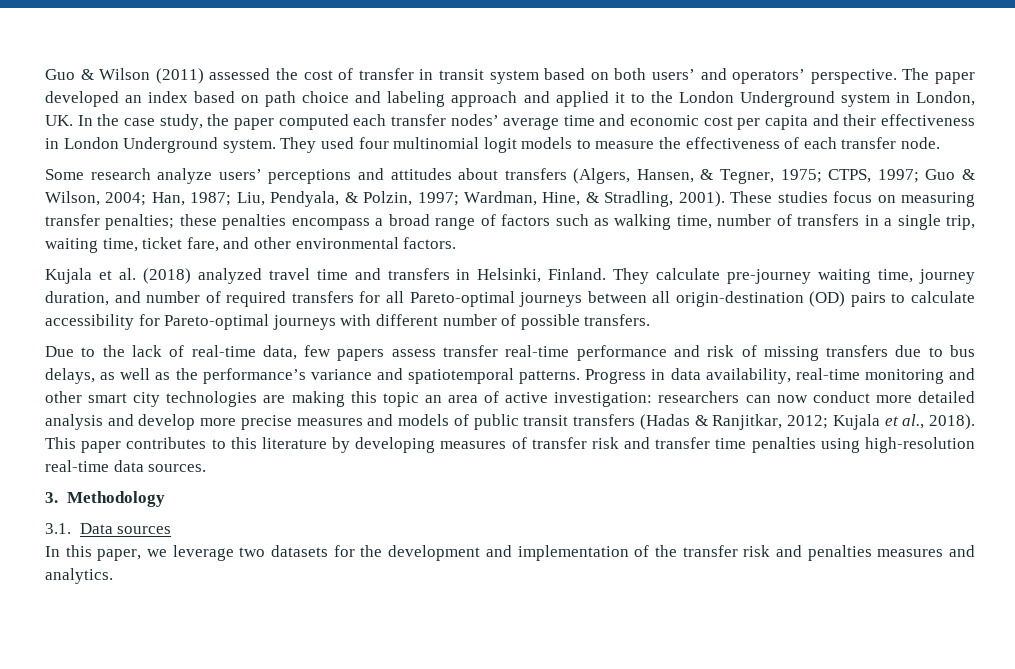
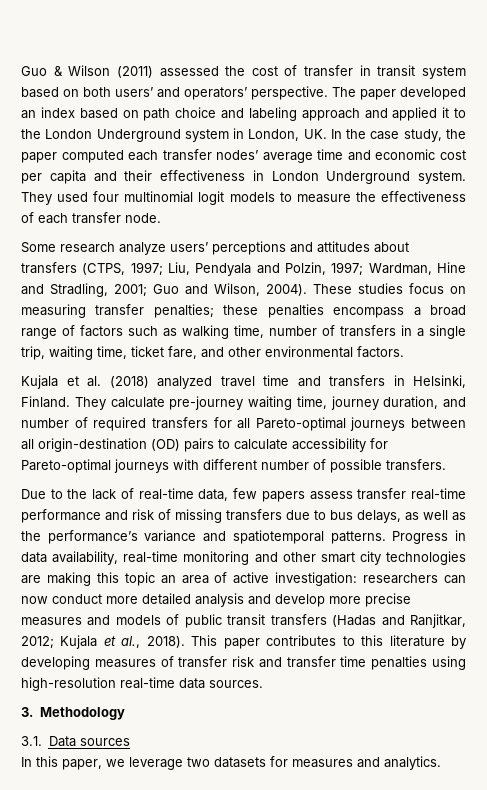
[573,168,976,184] [45,191,725,207] (Algers, Hansen, & Tegner, 1975; CTPS, 1997; Guo & Wilson, 2004; Han, 1987; Liu, Pendyala, & Polzin, 1997; Wardman, Hine, & Stradling, 2001). -> [82,262,466,276] [21,283,307,297] (CTPS, 1997; Liu, Pendyala and Polzin, 1997; Wardman, Hine and Stradling, 2001; Guo and Wilson, 2004).
[694,415,708,426] & -> [381,615,405,626] and
[360,545,872,561] the development and implementation of the transfer risk and penalties -> (288, 761) none

